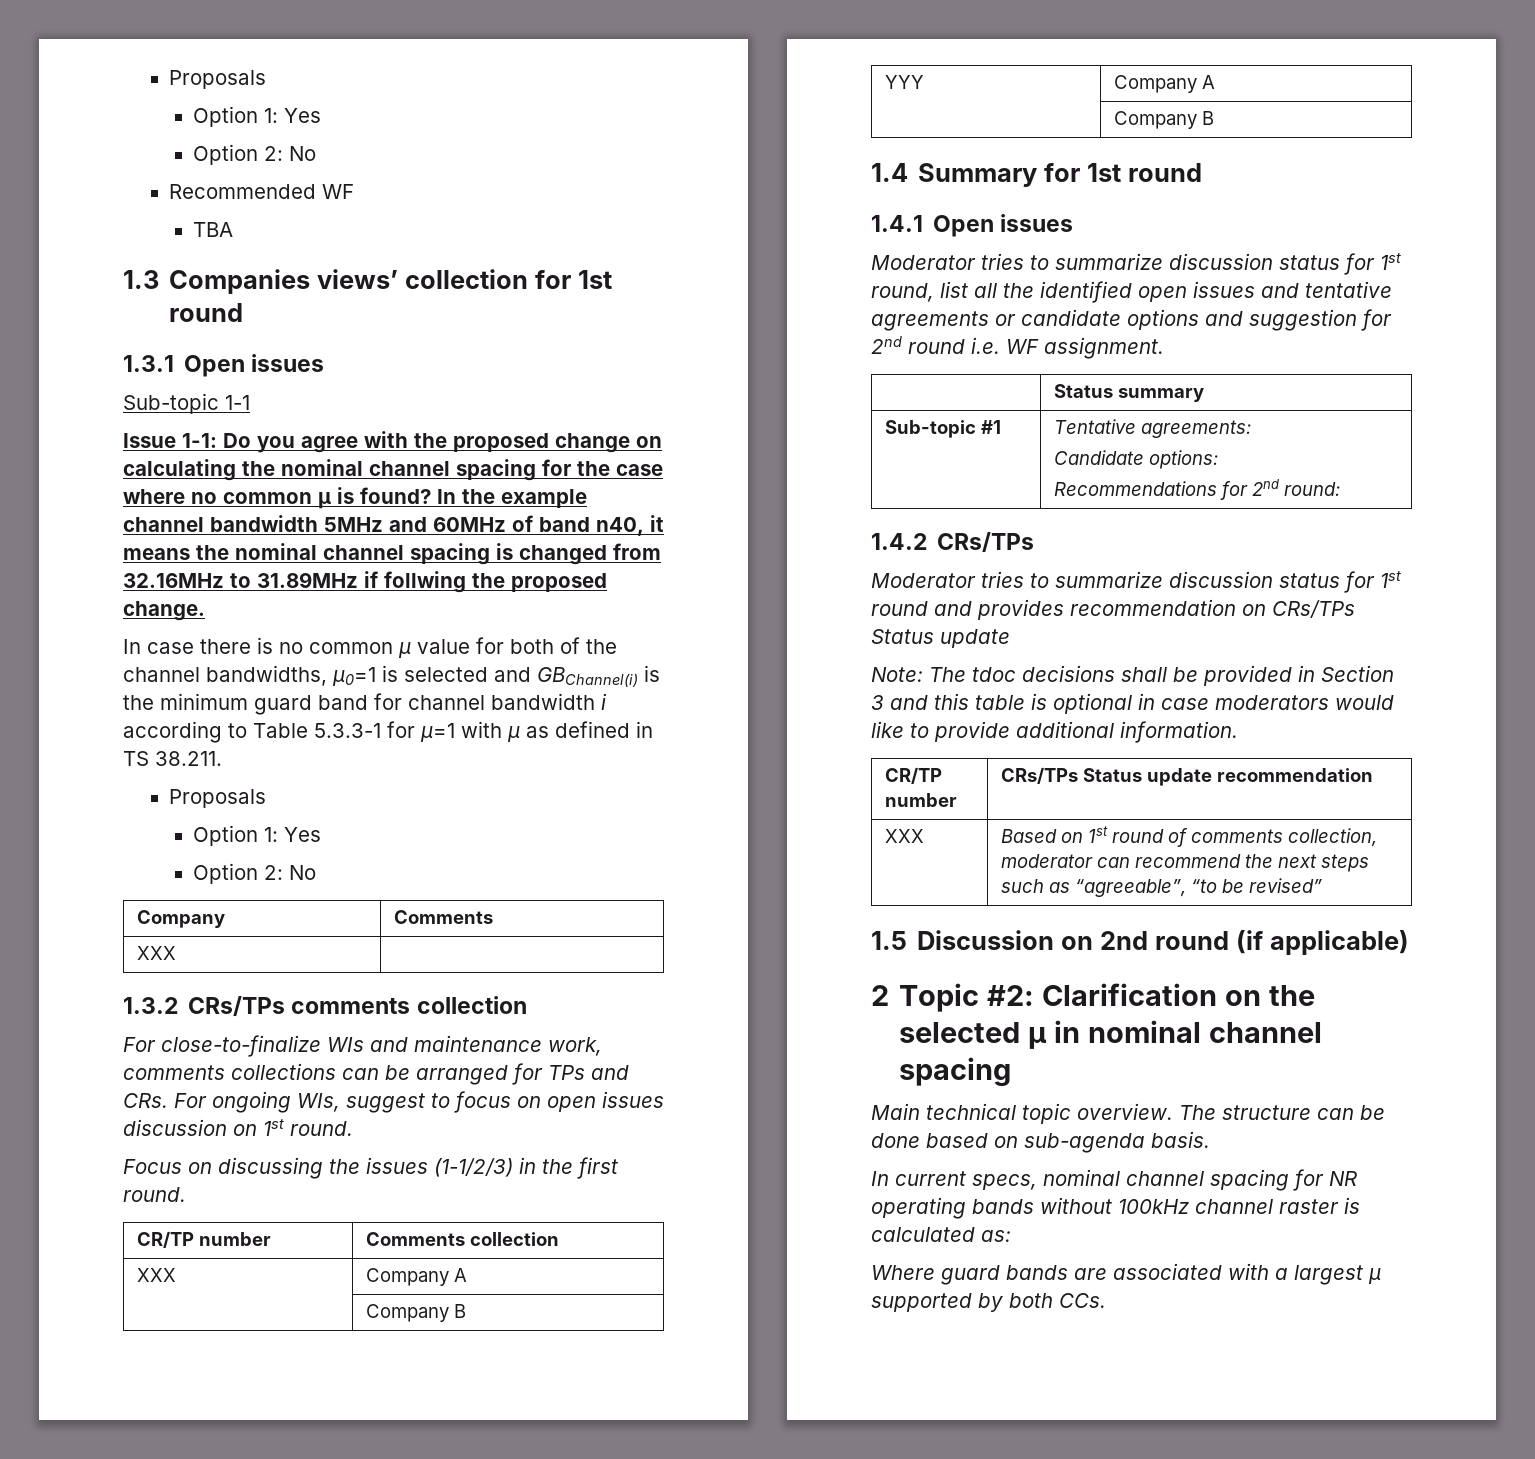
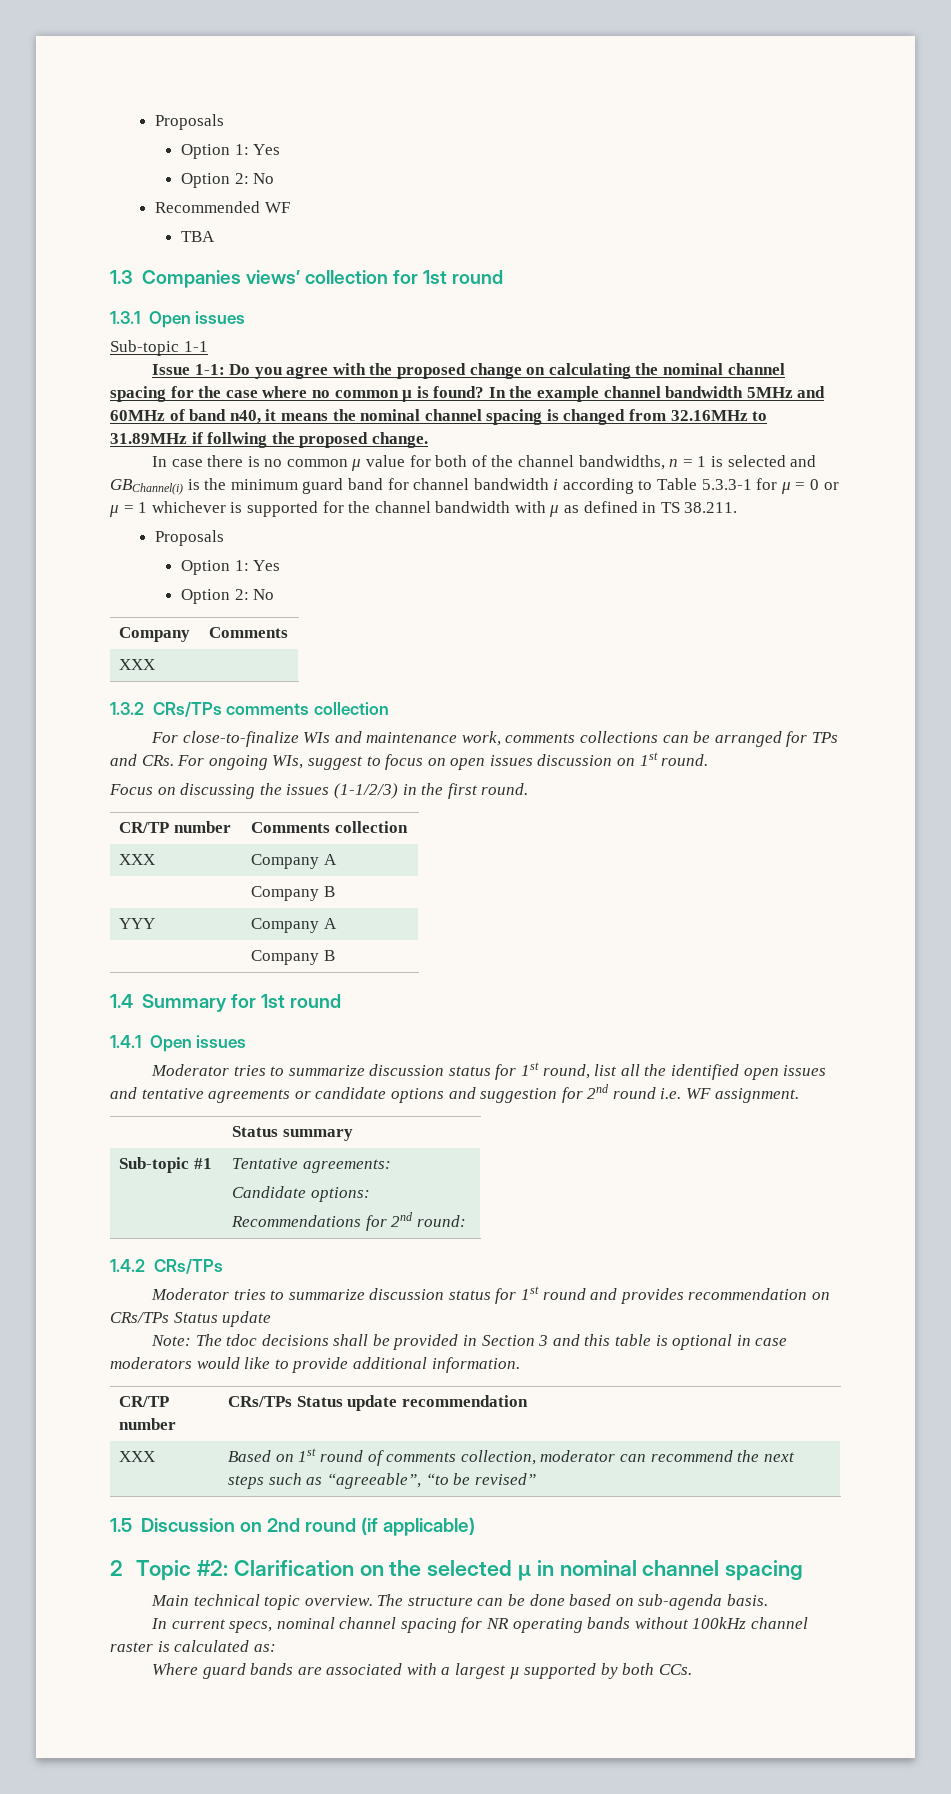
[332,667,376,687] μ0=1 -> [669,456,707,467] n = 1
[420,723,455,743] μ=1 -> [780,479,839,494] [109,501,511,517] μ = 0 or μ = 1 whichever is supported for the channel bandwidth

